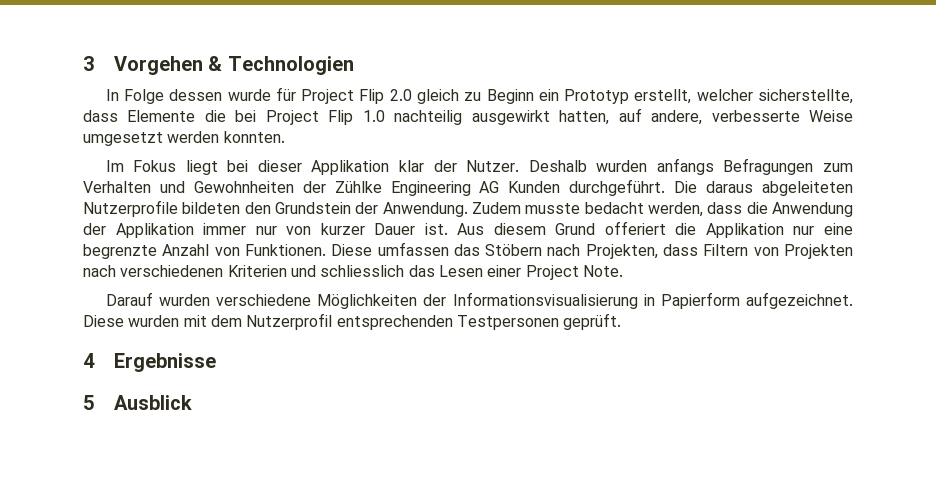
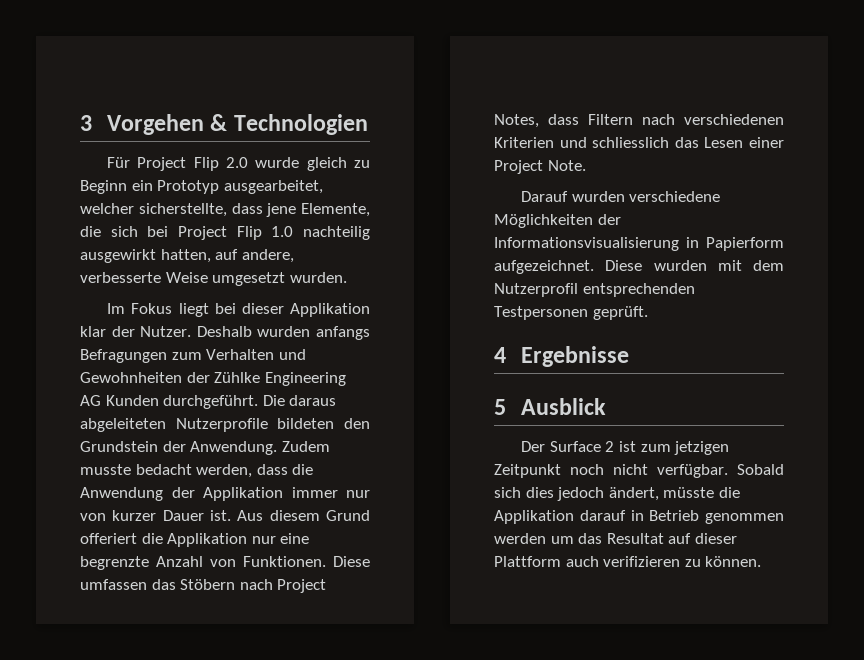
[105,87,296,104] In Folge dessen wurde für -> [107,157,131,168] Für
(412, 95) none -> [255,157,300,168] wurde
[634,89,692,104] erstellt, -> [223,180,323,194] ausgearbeitet,
[127,110,226,122] Elemente die -> [266,203,370,217] [80,226,138,237] jene Elemente, die sich
[167,131,285,143] werden konnten. -> [289,272,347,283] wurden.
[585,244,853,259] Projekten, dass Filtern von Projekten -> [277,579,327,593] [494,114,633,128] Project Notes, dass Filtern
(192, 402) none -> [521,441,730,455] [494,464,784,478] [494,487,740,501] [494,510,784,524] [494,533,737,544] [494,556,762,567] // Der Surface 2 ist zum jetzigen Zeitpunkt noch nicht verfügbar. Sobald sich dies jedoch ändert, müsste die Applikation darauf in Betrieb genommen werden um das Resultat auf dieser Plattform auch verifizieren zu können.

